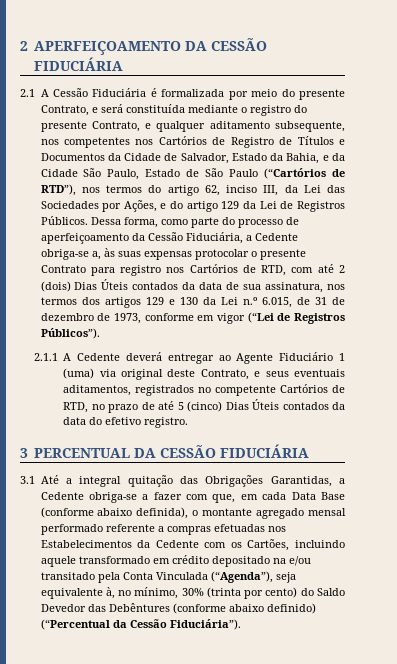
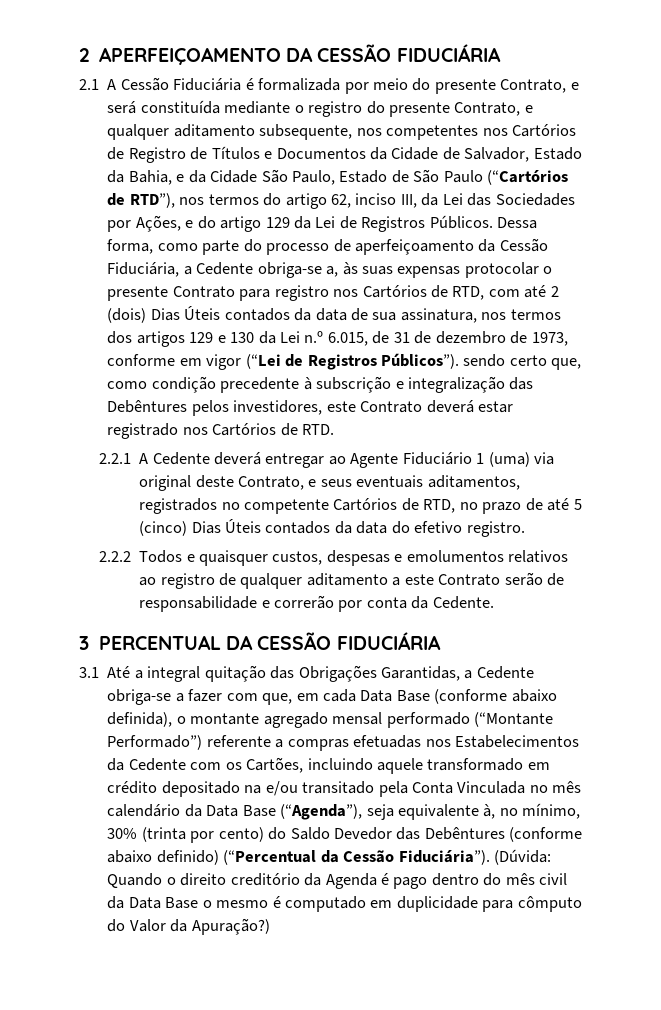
[33,353,58,361] // 2.1.1 -> [463,354,582,370] [107,376,534,393] [107,400,513,416] [107,423,335,439] [98,453,131,464] sendo certo que, como condição precedente à subscrição e integralização das Debêntures pelos investidores, este Contrato deverá estar registrado nos Cartórios de RTD. // 2.2.1
(189, 422) none -> [98,550,569,566] [139,572,565,589] [139,595,494,612] // 2.2.2 Todos e quaisquer custos, despesas e emolumentos relativos ao registro de qualquer aditamento a este Contrato serão de responsabilidade e correrão por conta da Cedente.
(103, 529) none -> [473,712,553,727] [107,735,203,750] (“Montante Performado”)
(208, 576) none -> [529,781,582,793] [107,804,276,817] no mês calendário da Data Base
(241, 624) none -> [493,849,551,865] [107,873,568,889] [107,896,582,912] [107,918,270,935] (Dúvida: Quando o direito creditório da Agenda é pago dentro do mês civil da Data Base o mesmo é computado em duplicidade para cômputo do Valor da Apuração?)

